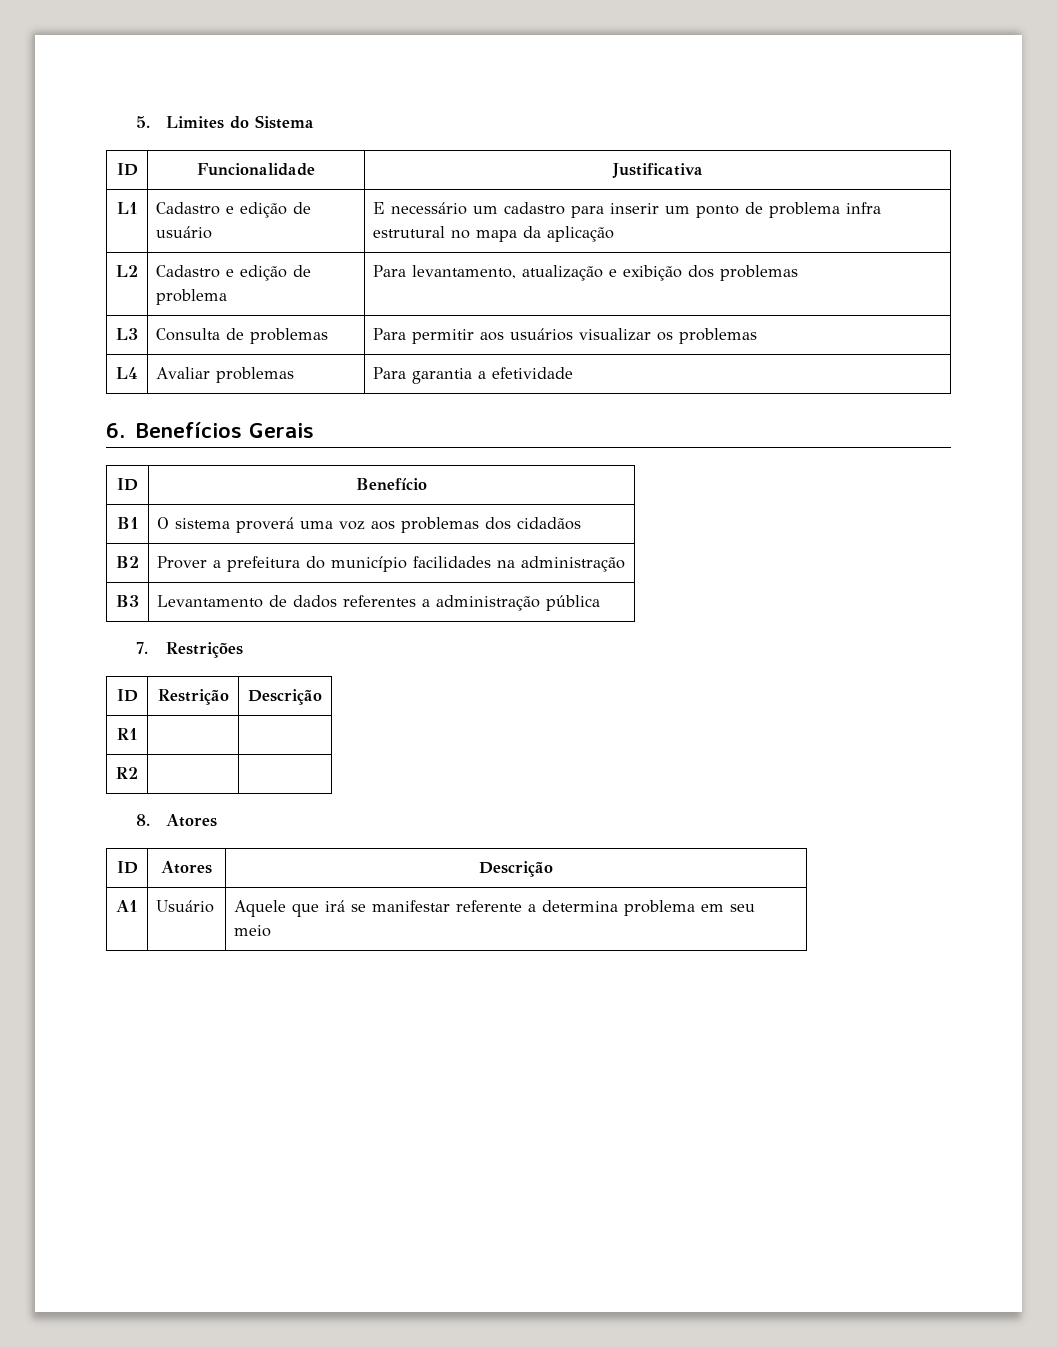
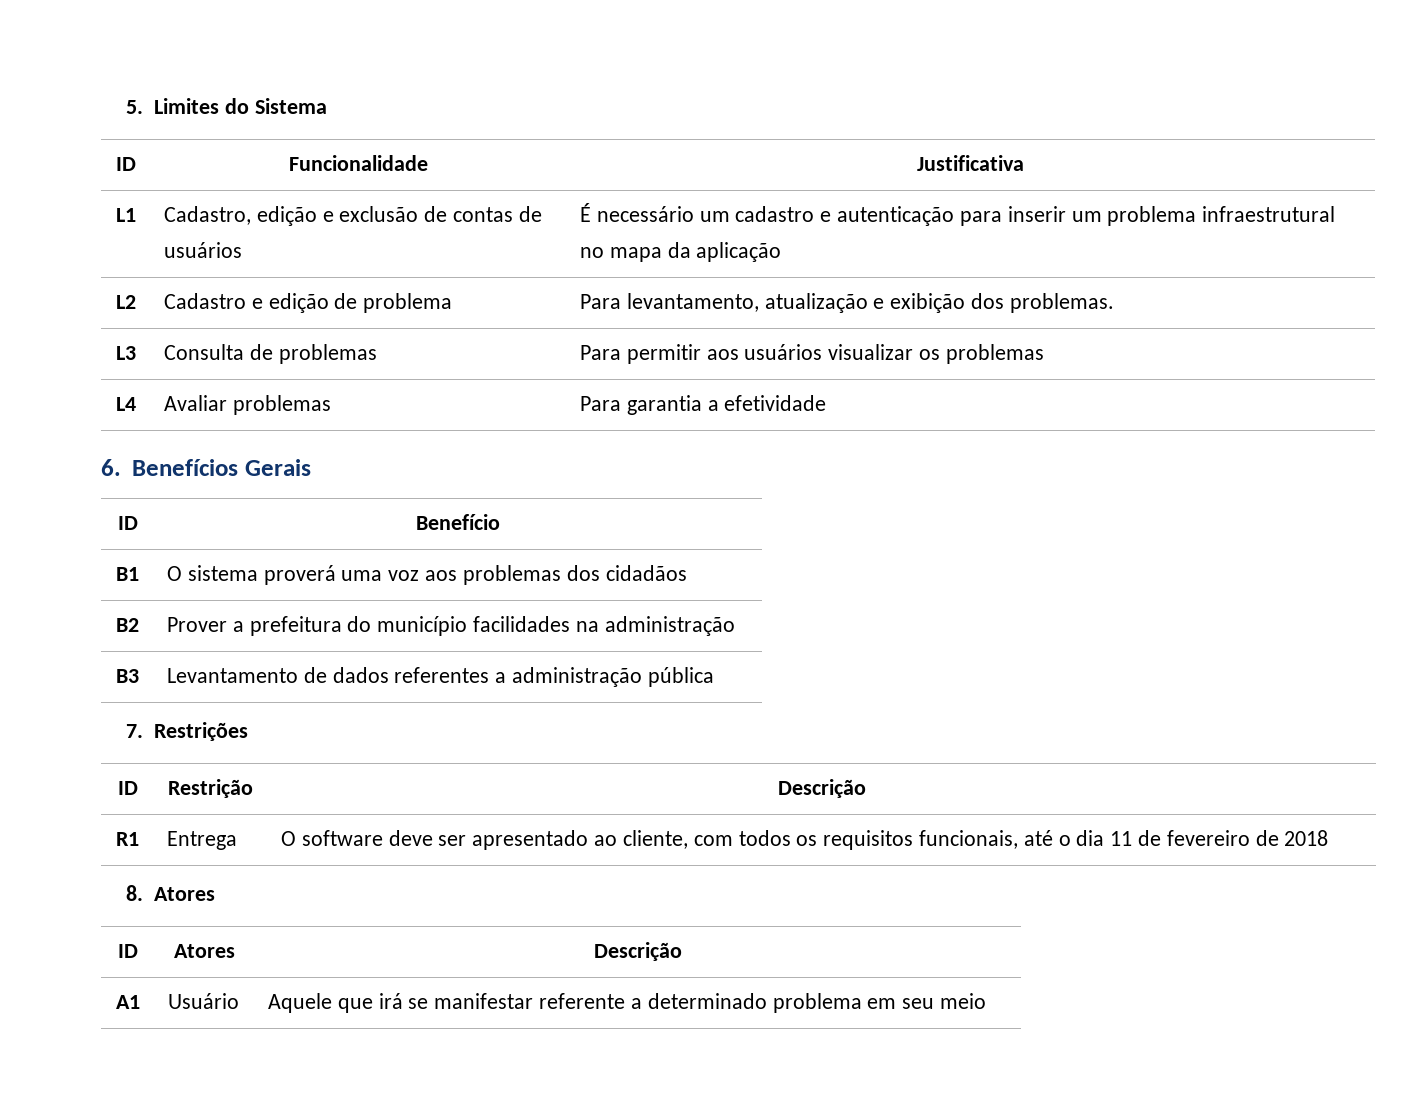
[156,202,312,218] [156,226,213,239] [373,202,386,214] Cadastro e edição de usuário | E -> [164,206,542,226] [164,242,243,258] [580,203,592,222] Cadastro, edição e exclusão de contas de usuários | É
(566, 208) none -> [820,206,955,226] e autenticação
[696,202,882,218] [373,226,446,238] ponto de problema infra estrutural -> [1107,206,1336,226] problema infraestrutural
[720,265,799,281] problemas -> [1009,293,1114,313] problemas.
[116,767,138,779] | // R2 | | -> [167,831,238,850] [281,830,1329,850] Entrega | O software deve ser apresentado ao cliente, com todos os requisitos funcionais, até o dia 11 de fevereiro de 2018
[542,900,619,912] determina -> [647,993,767,1009] determinado

